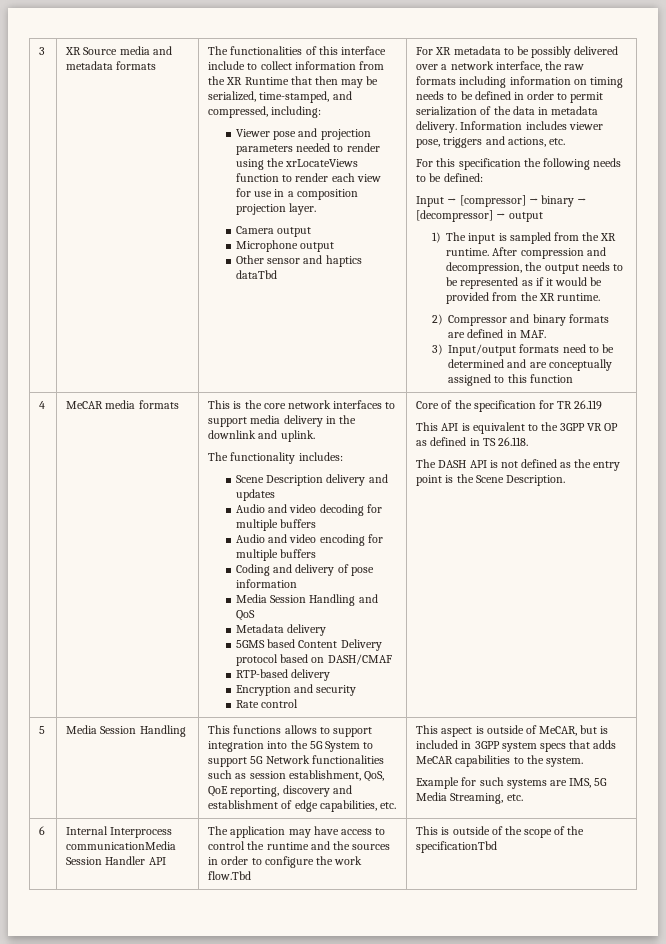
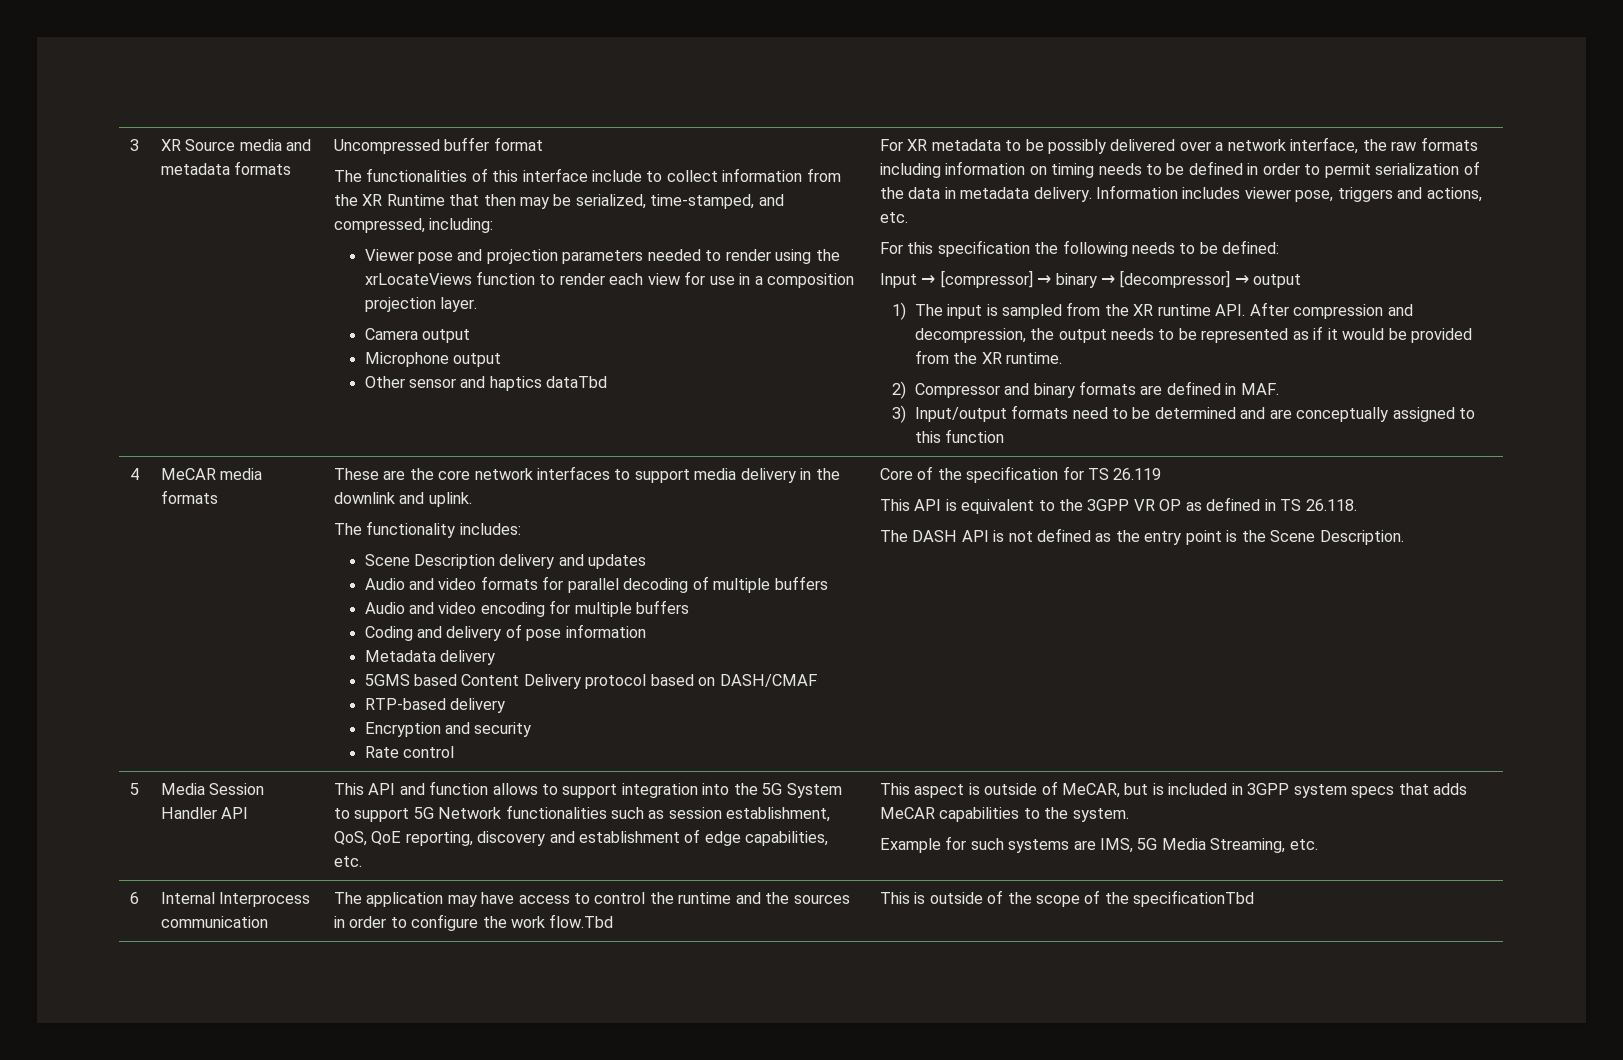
(157, 65) none -> [333,137,543,154] Uncompressed buffer format //
[446,248,490,256] runtime. -> [1157,304,1246,316] runtime API.
[208,400,242,409] This is -> [333,468,406,480] These are
[319,504,382,516] decoding for -> [480,576,709,593] formats for parallel decoding of
[236,594,378,606] [236,610,256,621] // Media Session Handling and QoS -> (646, 631) none
[556,401,572,409] TR -> [1087,468,1109,480] TS
[139,725,186,737] [208,725,282,734] Handling | This functions -> [160,807,249,819] [333,781,489,795] Handler API | This API and function
[66,841,177,850] [66,856,166,865] communicationMedia Session Handler API -> [160,916,268,928] communication

